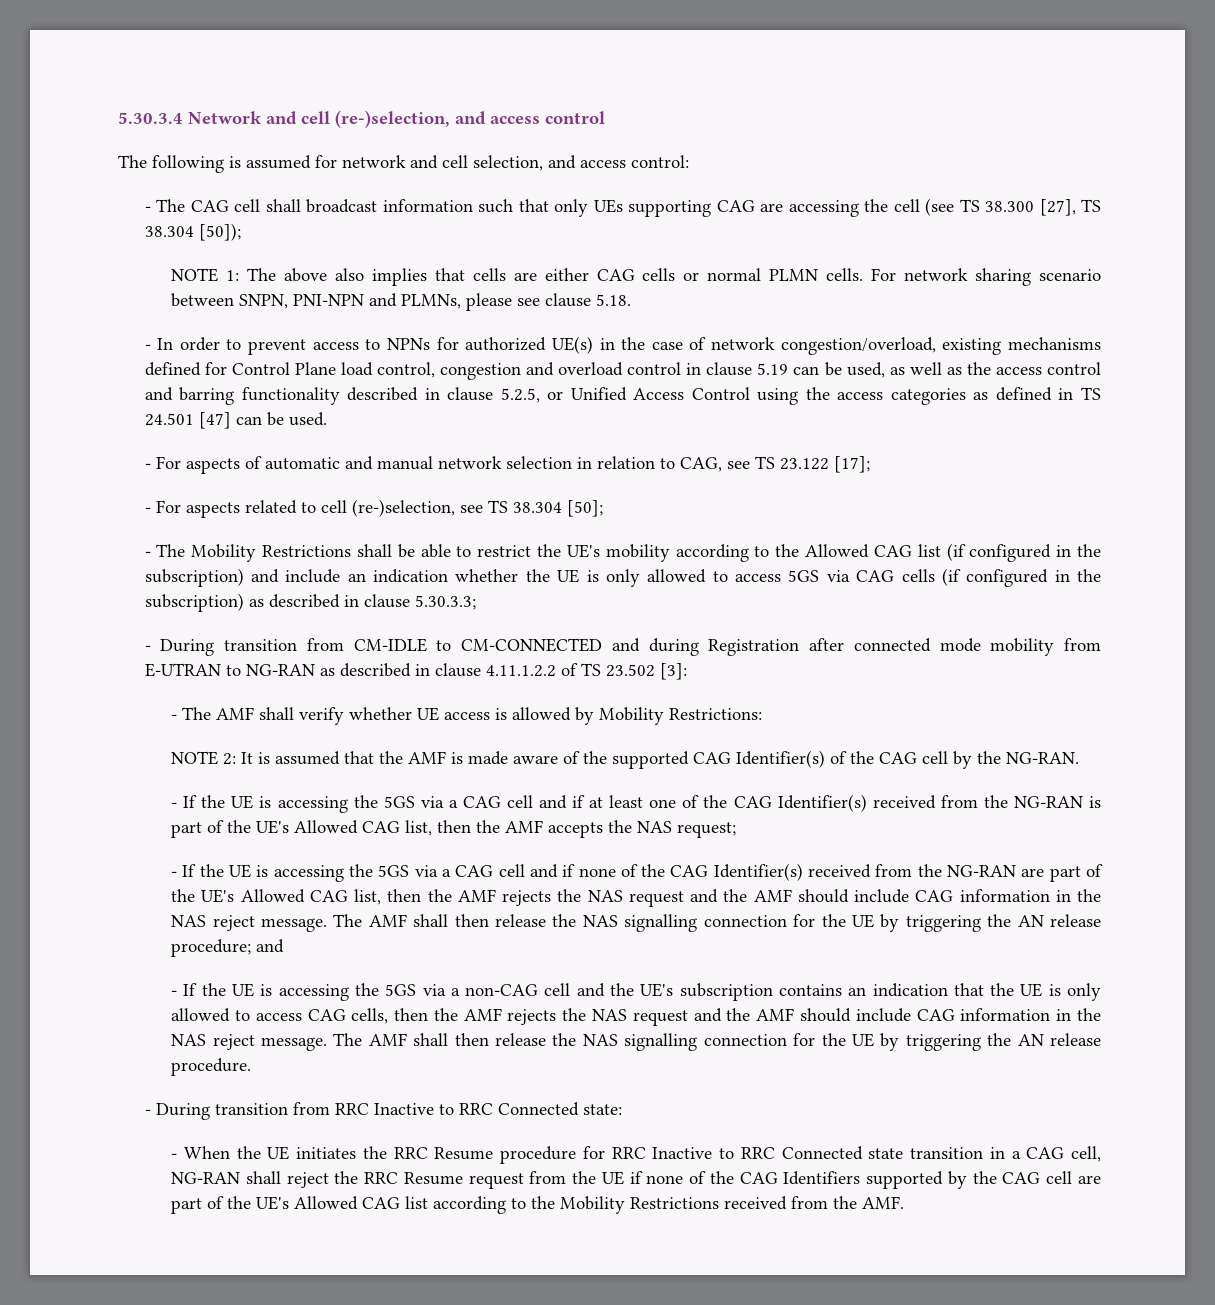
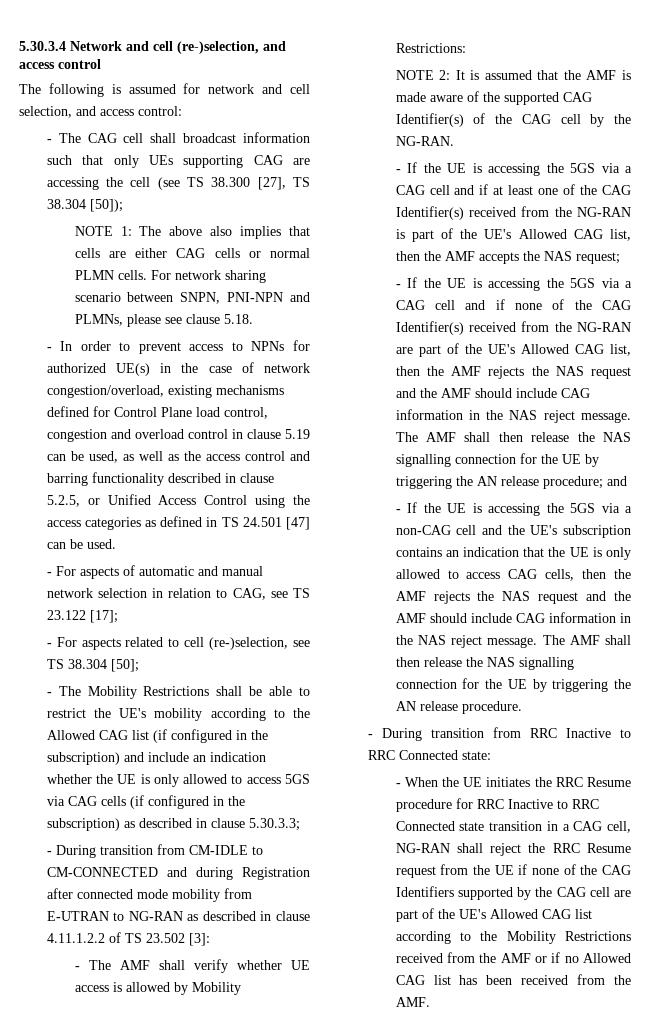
(858, 1202) none -> [500,952,631,963] [395,974,631,985] AMF or if no Allowed CAG list has been received from the

